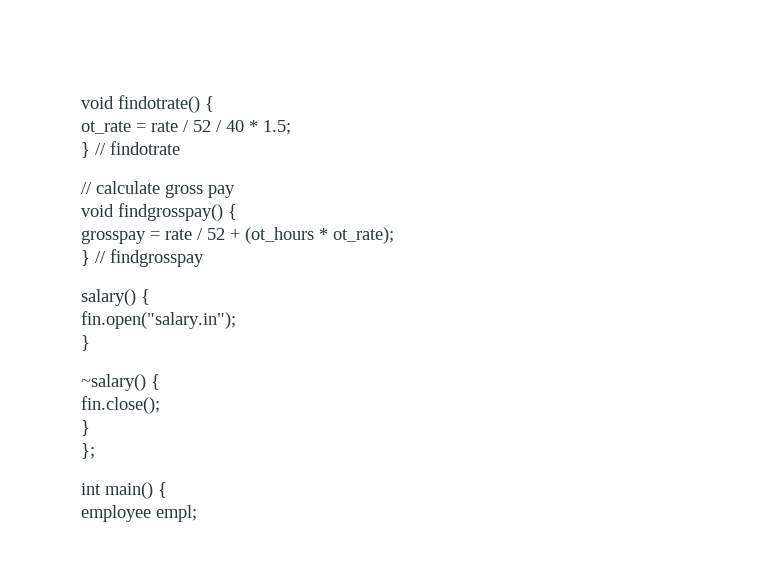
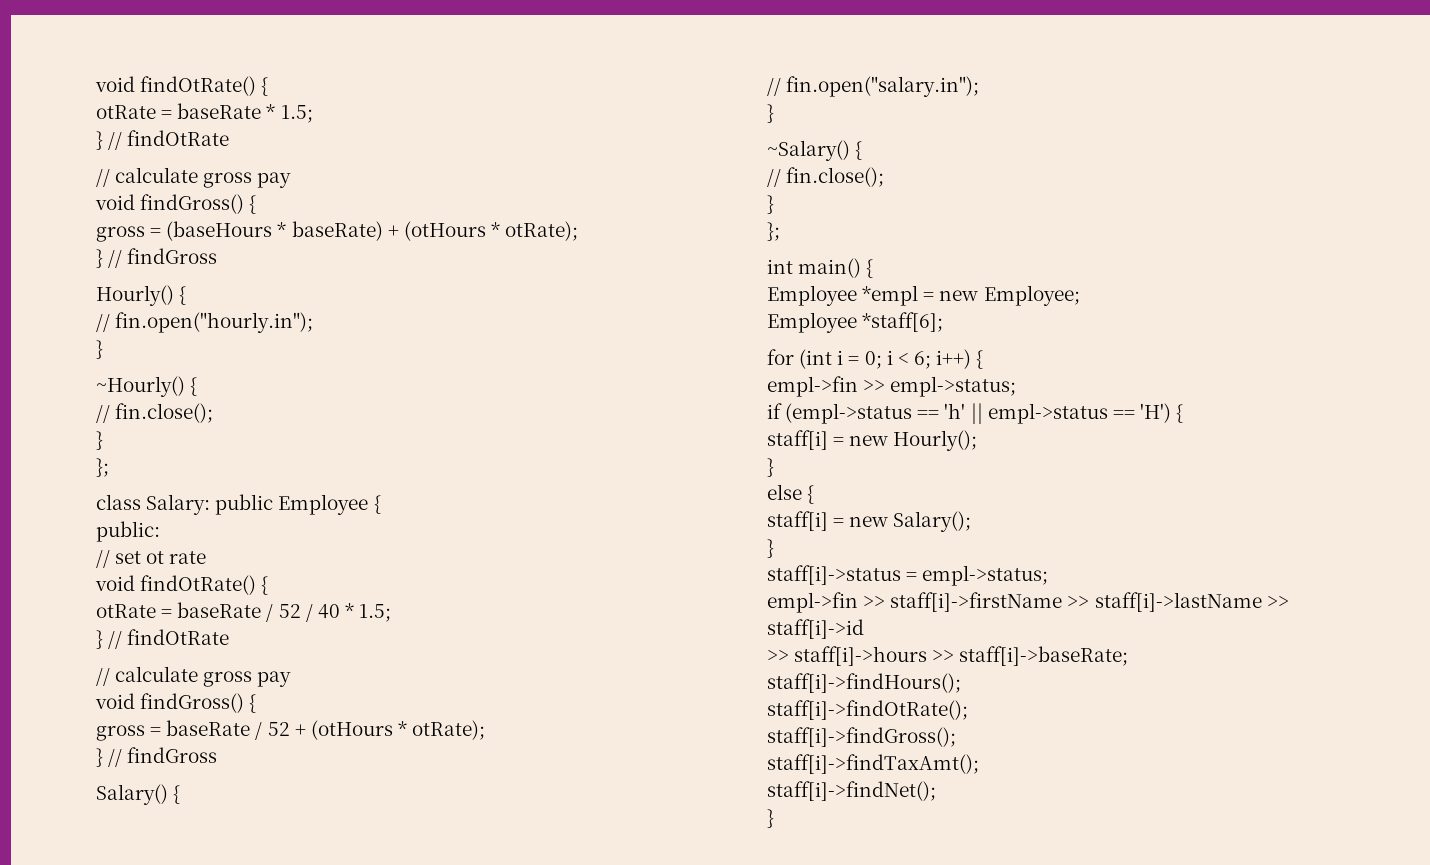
[81,95,214,113] [81,121,178,134] void findotrate() { // ot_rate = rate -> [95,76,269,96] [96,103,313,123] [96,130,230,150] [96,167,292,188] [95,194,257,214] [96,221,579,242] [96,248,218,268] [96,285,187,306] [96,312,314,333] [96,340,103,359] [96,376,198,397] [96,403,214,423] [96,431,103,450] [96,458,109,477] [96,494,381,515] [96,521,160,542] [96,550,207,568] [95,575,269,595] [96,602,262,618] void findOtRate() { // otRate = baseRate * 1.5; // } // findOtRate // // calculate gross pay // void findGross() { // gross = (baseHours * baseRate) + (otHours * otRate); // } // findGross // Hourly() { // // fin.open("hourly.in"); // } // ~Hourly() { // // fin.close(); // } // }; // class Salary: public Employee { // public: // // set ot rate // void findOtRate() { // otRate = baseRate
[110,141,180,155] [81,181,235,198] [81,203,237,221] [81,227,394,244] [81,249,204,267] [81,289,150,306] findotrate // // calculate gross pay // void findgrosspay() { // grosspay = rate / 52 + (ot_hours * ot_rate); // } // findgrosspay // salary() { // -> [127,629,230,645] [96,666,292,687] [95,693,257,713] [96,720,486,741] [96,747,218,767] [96,784,181,805] [767,78,781,96] findOtRate // // calculate gross pay // void findGross() { // gross = baseRate / 52 + (otHours * otRate); // } // findGross // Salary() { // //
[81,374,160,391] ~salary() { // -> [767,140,863,161] [767,169,781,187] ~Salary() { // //
[81,505,197,522] employee empl; -> [767,285,1080,306] [767,312,944,333] [767,349,984,369] [767,376,1017,397] [767,403,1184,424] [767,430,978,451] [767,458,774,477] [767,484,815,504] [767,511,972,532] [767,539,774,558] [767,565,1049,586] [767,592,1289,613] [767,619,864,639] [767,646,1129,666] [767,673,961,693] [767,700,968,720] [767,727,956,747] [767,754,979,774] [767,781,936,801] [767,809,774,828] Employee *empl = new Employee; // Employee *staff[6]; // for (int i = 0; i < 6; i++) { // empl->fin >> empl->status; // if (empl->status == 'h' || empl->status == 'H') { // staff[i] = new Hourly(); // } // else { // staff[i] = new Salary(); // } // staff[i]->status = empl->status; // empl->fin >> staff[i]->firstName >> staff[i]->lastName >> staff[i]->id // >> staff[i]->hours >> staff[i]->baseRate; // staff[i]->findHours(); // staff[i]->findOtRate(); // staff[i]->findGross(); // staff[i]->findTaxAmt(); // staff[i]->findNet(); // }

